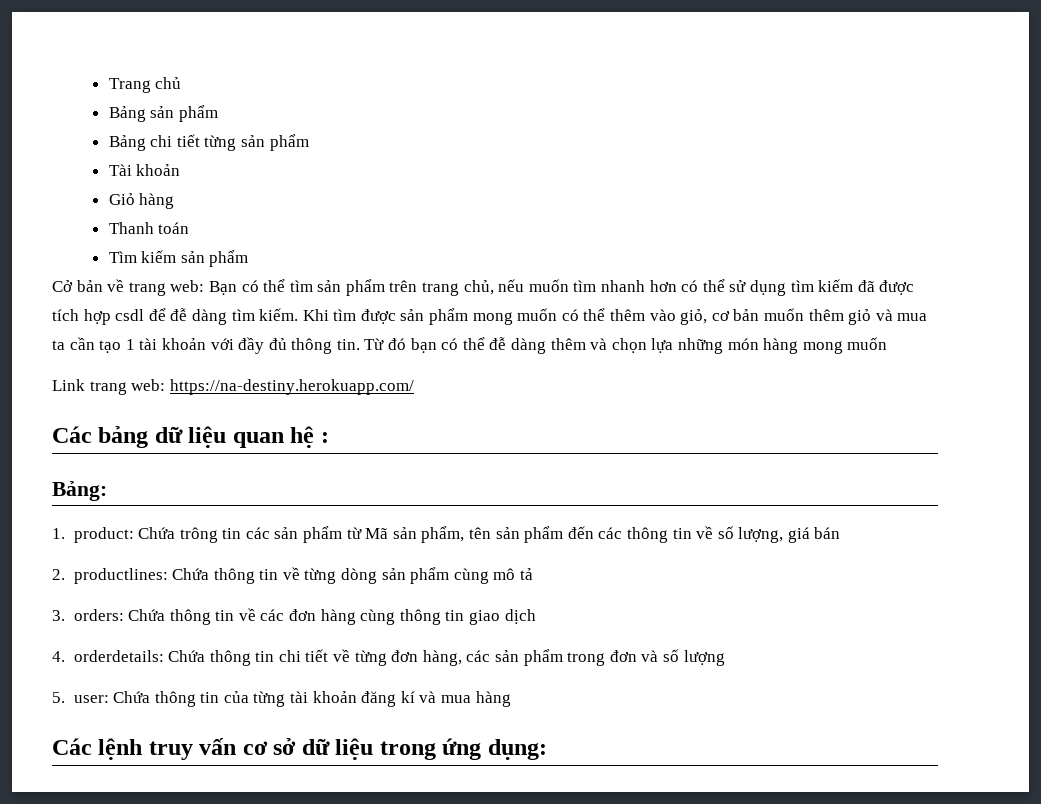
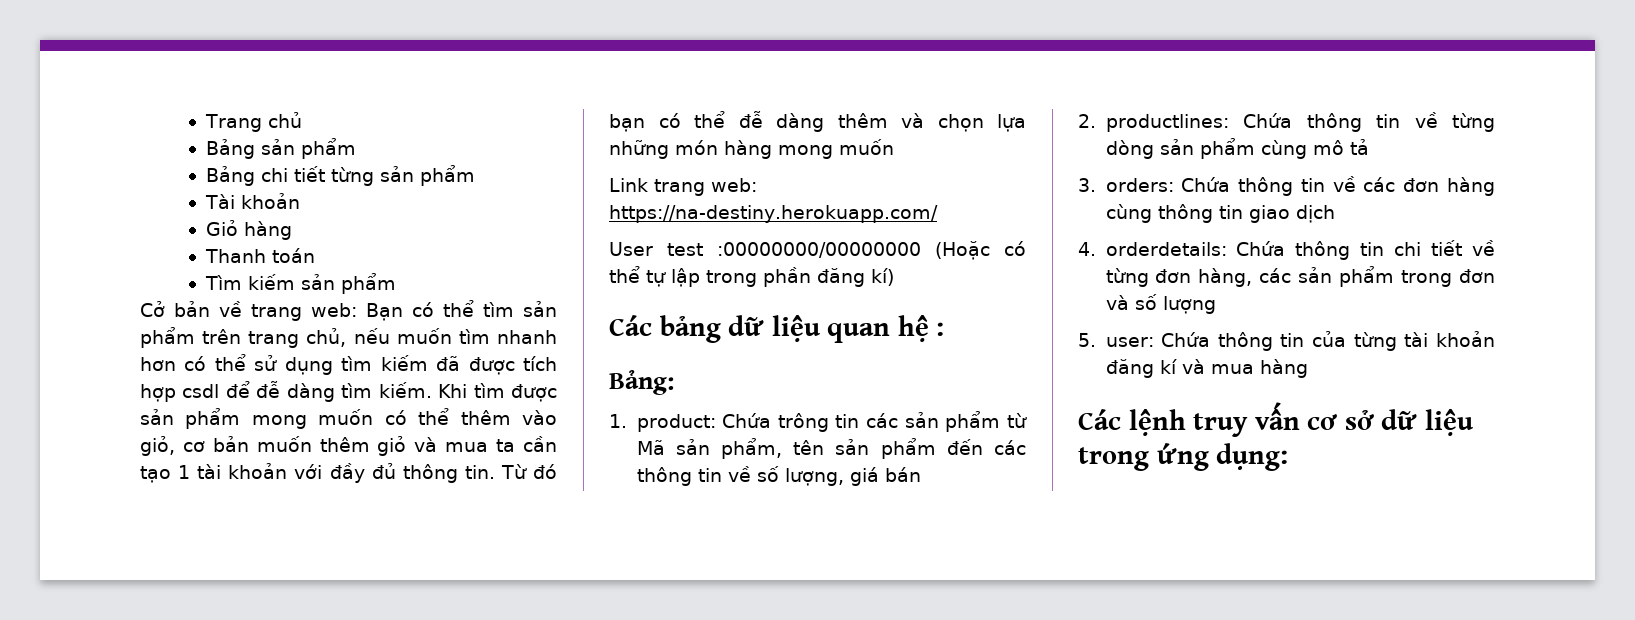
(414, 387) none -> [609,241,1026,260] [609,266,894,287] // User test :00000000/00000000 (Hoặc có thể tự lập trong phần đăng kí)

